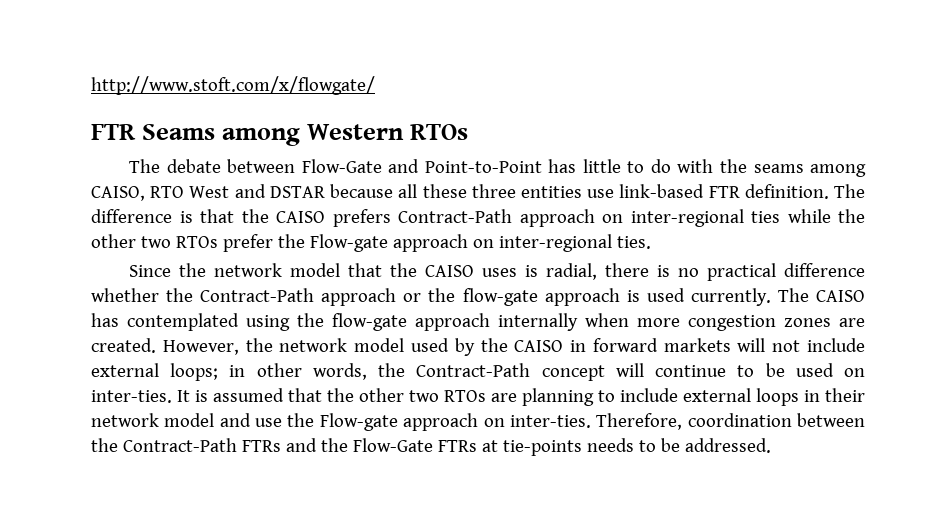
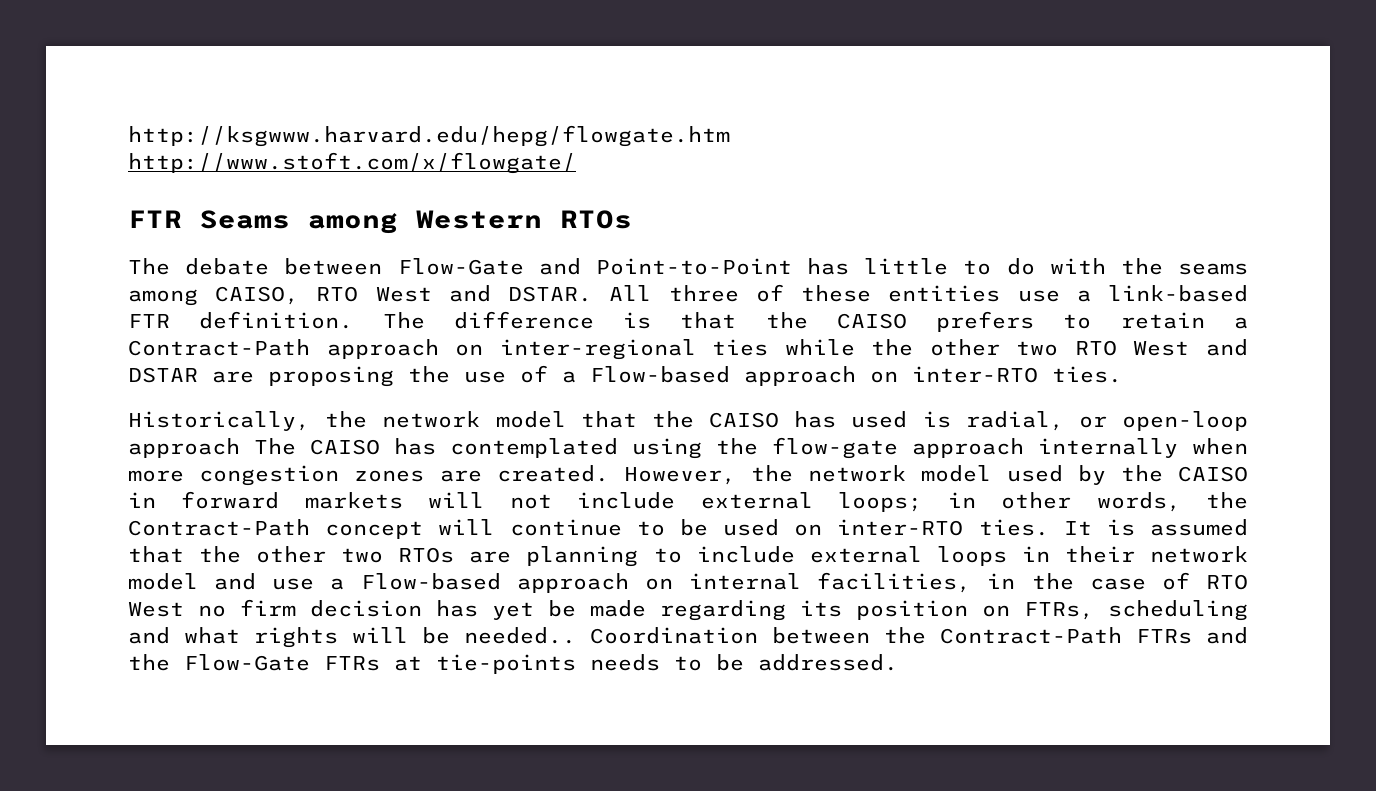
(91, 85) none -> [128,125,730,147] http://ksgwww.harvard.edu/hepg/flowgate.htm //
[269,184,516,198] DSTAR because all these three -> [508,284,872,302] DSTAR. All three of these
(615, 193) none -> [1076,290,1091,302] a
(391, 218) none -> [1063,312,1248,329] to retain a
[175,234,612,252] RTOs prefer the Flow-gate approach on inter-regional -> [1074,339,1248,356] [128,365,1038,387] RTO West and DSTAR are proposing the use of a Flow-based approach on inter-RTO
[129,265,172,277] Since -> [128,411,310,431] Historically,
[482,263,866,281] [91,288,771,306] uses is radial, there is no practical difference whether the Contract-Path approach or the flow-gate approach is used currently. -> [794,411,1248,431] [128,438,240,458] has used is radial, or open-loop approach
[91,390,172,403] inter-ties. -> [837,519,1049,536] inter-RTO ties.
[287,413,792,431] the Flow-gate approach on inter-ties. Therefore, coordination -> [330,572,1249,593] [128,599,1248,621] [128,627,758,648] a Flow-based approach on internal facilities, in the case of RTO West no firm decision has yet be made regarding its position on FTRs, scheduling and what rights will be needed.. Coordination

